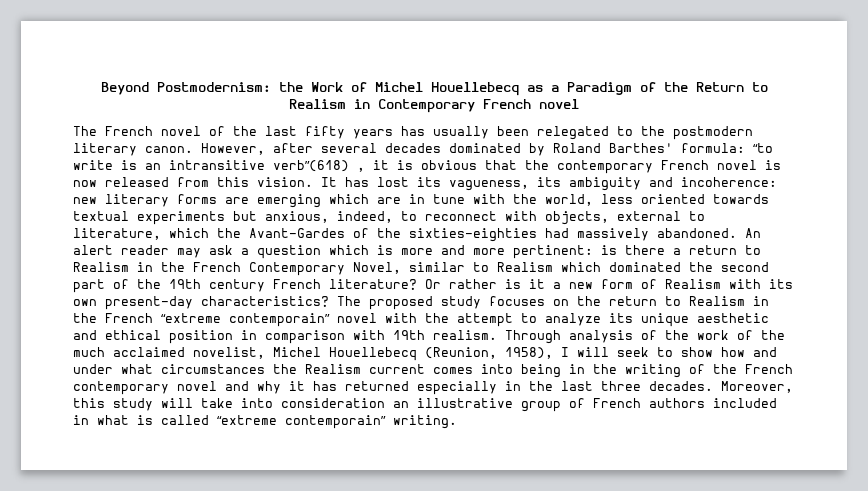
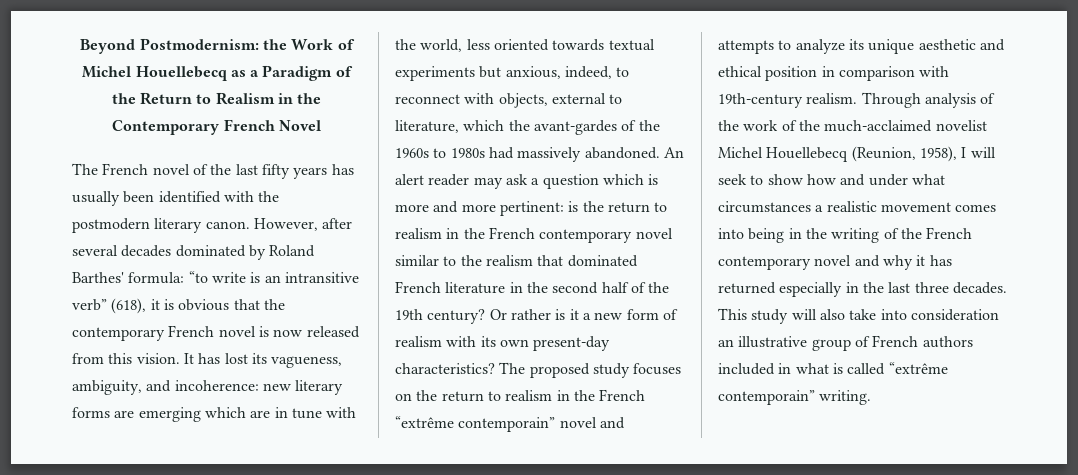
(370, 104) none -> [297,93,322,104] the
[539,99,579,109] novel -> [278,120,321,131] Novel
[537,126,633,140] relegated to -> [158,191,254,203] identified with
[273,160,365,172] verb”(618) , -> [72,298,147,314] verb” (618),
[537,177,641,191] its ambiguity -> [72,380,142,395] ambiguity,
[249,228,537,242] Avant-Gardes of the sixties-eighties -> [533,120,660,135] [395,148,485,158] avant-gardes of the 1960s to 1980s
[625,245,761,255] [73,262,681,276] there a return to Realism in the French Contemporary Novel, similar to Realism which dominated -> [582,201,668,213] [395,227,673,243] [395,255,638,267] [395,281,523,294] the return to realism in the French contemporary novel similar to the realism that dominated French literature in
[73,279,105,293] part -> [601,282,629,293] half
[209,279,417,292] century French literature? -> [427,309,486,324] century?
[665,279,721,289] Realism -> [395,336,442,347] realism
[689,296,769,306] [73,313,221,323] Realism in the French “extreme -> [505,389,646,401] [395,416,454,428] realism in the French “extrême
[385,313,513,327] with the attempt -> [599,417,625,429] [718,40,774,54] and attempts
[393,330,425,340] 19th -> [718,93,803,108] 19th-century
[73,347,265,359] much acclaimed novelist, -> [824,120,987,132] much-acclaimed novelist
[273,364,425,374] the Realism current -> [815,201,951,212] a realistic movement
[721,381,793,393] [73,398,105,408] Moreover, this -> [718,308,747,320] This
(193, 403) none -> [819,309,845,320] also
[217,415,277,425] “extreme -> [888,362,948,374] “extrême

